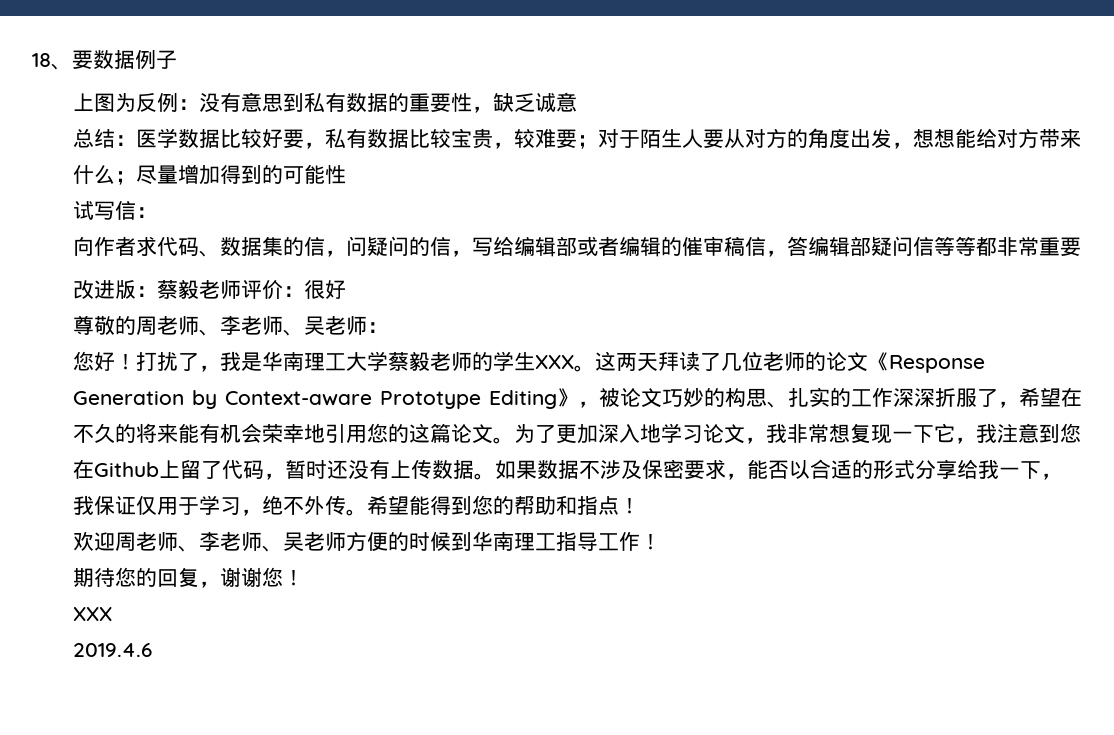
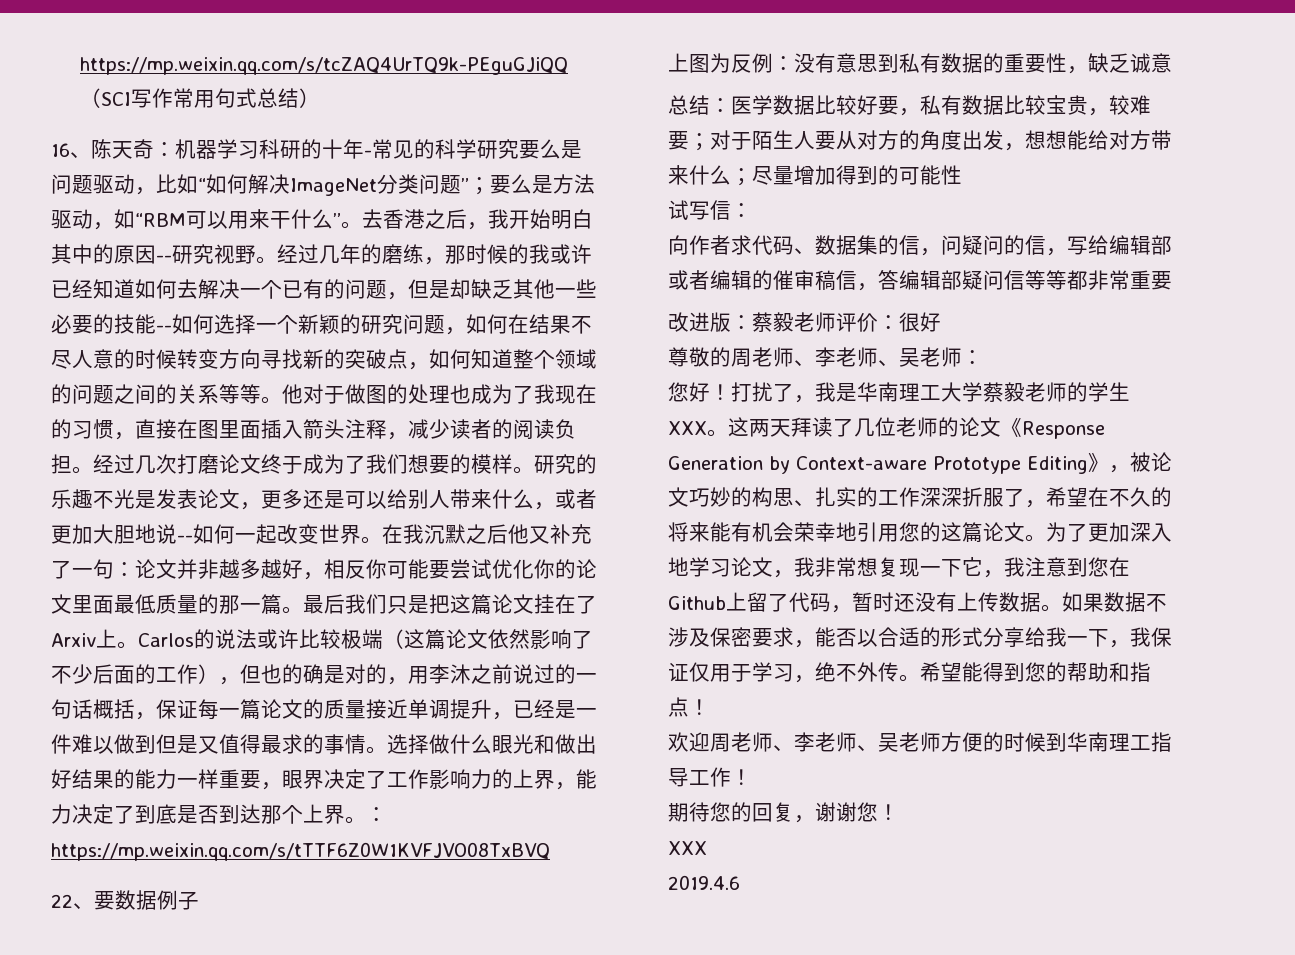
[32,53,51,67] 18 -> [80,57,569,75] [80,88,321,108] [51,139,582,159] [51,174,595,196] [51,209,593,230] [51,244,592,265] [51,279,597,300] [51,314,592,335] [51,349,597,370] [51,384,597,404] [51,419,576,440] [51,454,597,474] [51,489,597,510] [51,524,592,544] [51,559,597,580] [51,594,597,615] [51,629,593,650] [51,664,597,685] [51,699,597,720] [51,734,597,754] [51,769,597,790] [51,804,387,824] [51,842,550,861] [51,894,73,908] https://mp.weixin.qq.com/s/tcZAQ4UrTQ9k-PEguGJiQQ（SCI写作常用句式总结） // 16、陈天奇：机器学习科研的十年-常见的科学研究要么是问题驱动，比如“如何解决ImageNet分类问题”；要么是方法驱动，如“RBM可以用来干什么”。去香港之后，我开始明白其中的原因--研究视野。经过几年的磨练，那时候的我或许已经知道如何去解决一个已有的问题，但是却缺乏其他一些必要的技能--如何选择一个新颖的研究问题，如何在结果不尽人意的时候转变方向寻找新的突破点，如何知道整个领域的问题之间的关系等等。他对于做图的处理也成为了我现在的习惯，直接在图里面插入箭头注释，减少读者的阅读负担。经过几次打磨论文终于成为了我们想要的模样。研究的乐趣不光是发表论文，更多还是可以给别人带来什么，或者更加大胆地说--如何一起改变世界。在我沉默之后他又补充了一句：论文并非越多越好，相反你可能要尝试优化你的论文里面最低质量的那一篇。最后我们只是把这篇论文挂在了Arxiv上。Carlos的说法或许比较极端（这篇论文依然影响了不少后面的工作），但也的确是对的，用李沐之前说过的一句话概括，保证每一篇论文的质量接近单调提升，已经是一件难以做到但是又值得最求的事情。选择做什么眼光和做出好结果的能力一样重要，眼界决定了工作影响力的上界，能力决定了到底是否到达那个上界。：https://mp.weixin.qq.com/s/tTTF6Z0W1KVFJVO08TxBVQ // 22

